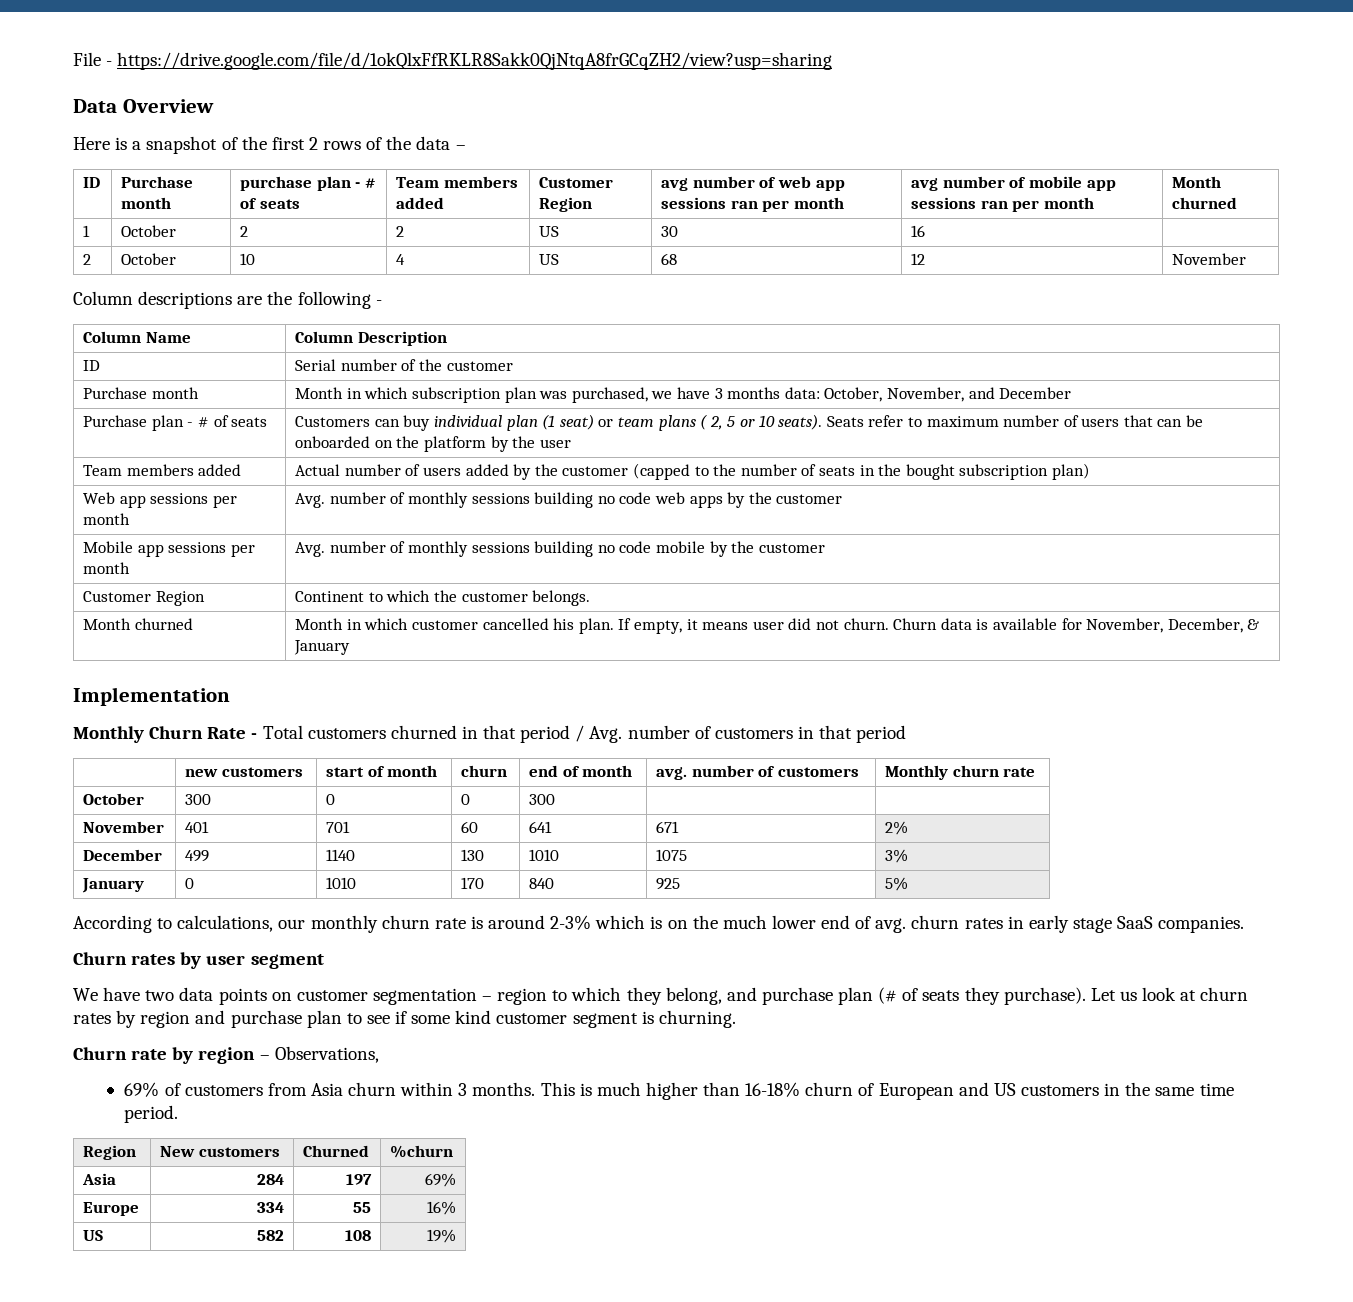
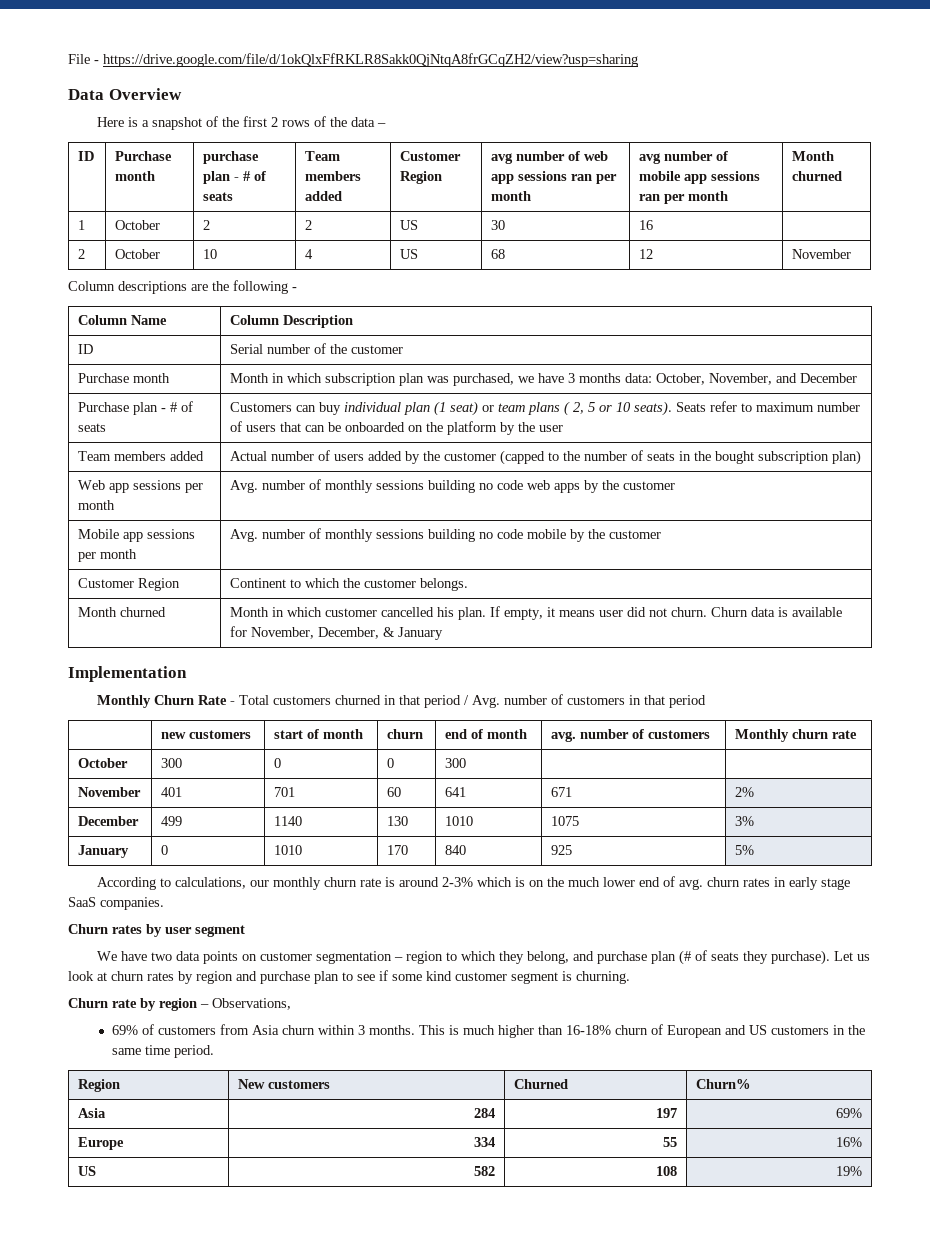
[390,1145,454,1158] %churn -> [696,1079,752,1089] Churn%

